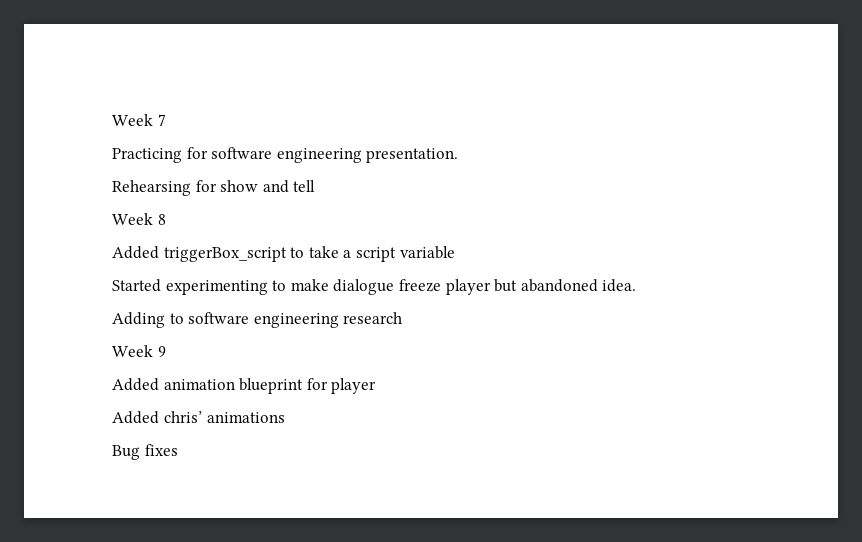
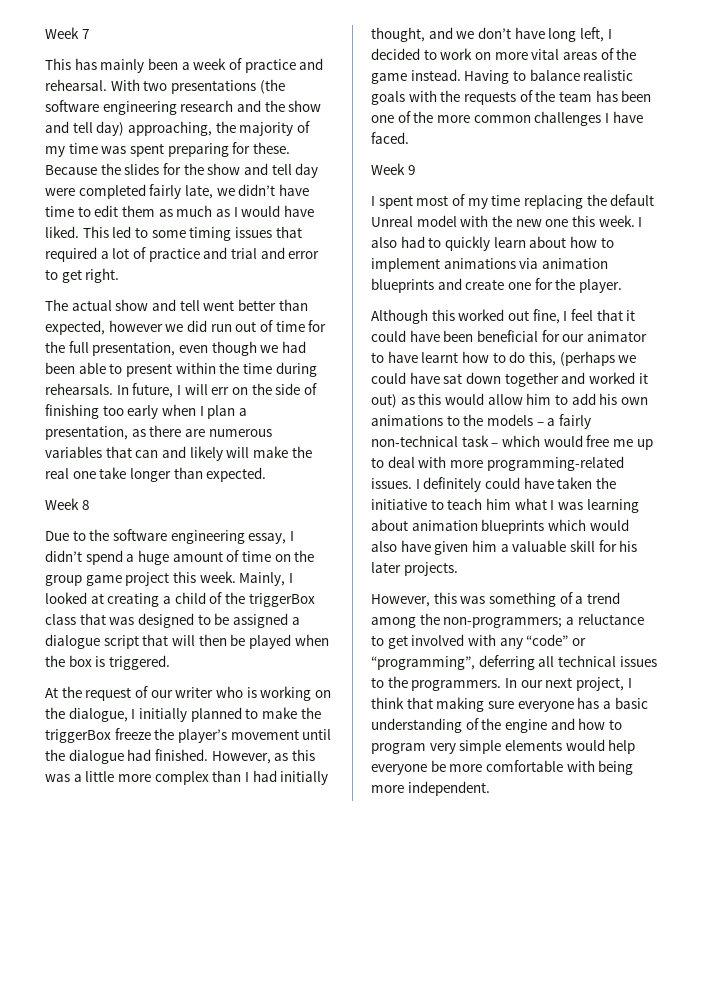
[112,147,459,163] [112,180,316,196] [112,213,166,225] [112,246,455,262] [112,279,637,295] [112,312,403,328] [112,345,166,357] [112,378,377,394] [112,411,286,424] [112,444,178,460] Practicing for software engineering presentation. // Rehearsing for show and tell // Week 8 // Added triggerBox_script to take a script variable // Started experimenting to make dialogue freeze player but abandoned idea. // Adding to software engineering research // Week 9 // Added animation blueprint for player // Added chris’ animations // Bug fixes -> [45,58,324,73] [45,79,285,94] [45,100,322,115] [45,121,310,136] [45,142,290,157] [45,163,319,178] [45,184,309,199] [45,205,314,217] [45,226,302,241] [45,247,320,262] [45,268,120,283] [45,299,308,311] [45,320,327,335] [45,341,306,356] [45,362,317,377] [45,383,317,398] [45,404,247,419] [45,425,272,440] [45,446,312,461] [45,467,267,482] [45,498,90,510] [45,529,294,544] [45,550,315,565] [45,571,293,586] [45,592,315,607] [45,613,300,628] [45,634,329,649] [45,655,170,670] [45,686,331,701] [45,707,321,722] [45,728,332,743] [45,749,315,764] [45,770,329,785] [371,27,612,42] [371,48,637,60] [371,69,634,84] [371,90,652,105] [371,111,643,126] [371,132,409,144] [371,163,416,175] [371,194,655,209] [371,215,643,227] [371,236,614,251] [371,258,608,272] [371,278,622,293] [371,309,636,324] [371,330,647,342] [371,351,637,366] [371,372,648,387] [371,393,648,408] [371,414,591,429] [371,435,653,450] [371,456,624,471] [371,477,616,492] [371,498,639,513] [371,519,629,534] [371,540,638,555] [371,562,458,576] [371,592,620,607] [371,613,644,628] [371,634,586,649] [371,655,657,670] [371,676,632,691] [371,697,648,712] [371,718,622,733] [371,739,636,754] [371,760,634,775] [371,781,490,796] This has mainly been a week of practice and rehearsal. With two presentations (the software engineering research and the show and tell day) approaching, the majority of my time was spent preparing for these. Because the slides for the show and tell day were completed fairly late, we didn’t have time to edit them as much as I would have liked. This led to some timing issues that required a lot of practice and trial and error to get right. // The actual show and tell went better than expected, however we did run out of time for the full presentation, even though we had been able to present within the time during rehearsals. In future, I will err on the side of finishing too early when I plan a presentation, as there are numerous variables that can and likely will make the real one take longer than expected. // Week 8 // Due to the software engineering essay, I didn’t spend a huge amount of time on the group game project this week. Mainly, I looked at creating a child of the triggerBox class that was designed to be assigned a dialogue script that will then be played when the box is triggered. // At the request of our writer who is working on the dialogue, I initially planned to make the triggerBox freeze the player’s movement until the dialogue had finished. However, as this was a little more complex than I had initially thought, and we don’t have long left, I decided to work on more vital areas of the game instead. Having to balance realistic goals with the requests of the team has been one of the more common challenges I have faced. // Week 9 // I spent most of my time replacing the default Unreal model with the new one this week. I also had to quickly learn about how to implement animations via animation blueprints and create one for the player. // Although this worked out fine, I feel that it could have been beneficial for our animator to have learnt how to do this, (perhaps we could have sat down together and worked it out) as this would allow him to add his own animations to the models – a fairly non-technical task – which would free me up to deal with more programming-related issues. I definitely could have taken the initiative to teach him what I was learning about animation blueprints which would also have given him a valuable skill for his later projects. // However, this was something of a trend among the non-programmers; a reluctance to get involved with any “code” or “programming”, deferring all technical issues to the programmers. In our next project, I think that making sure everyone has a basic understanding of the engine and how to program very simple elements would help everyone be more comfortable with being more independent.

